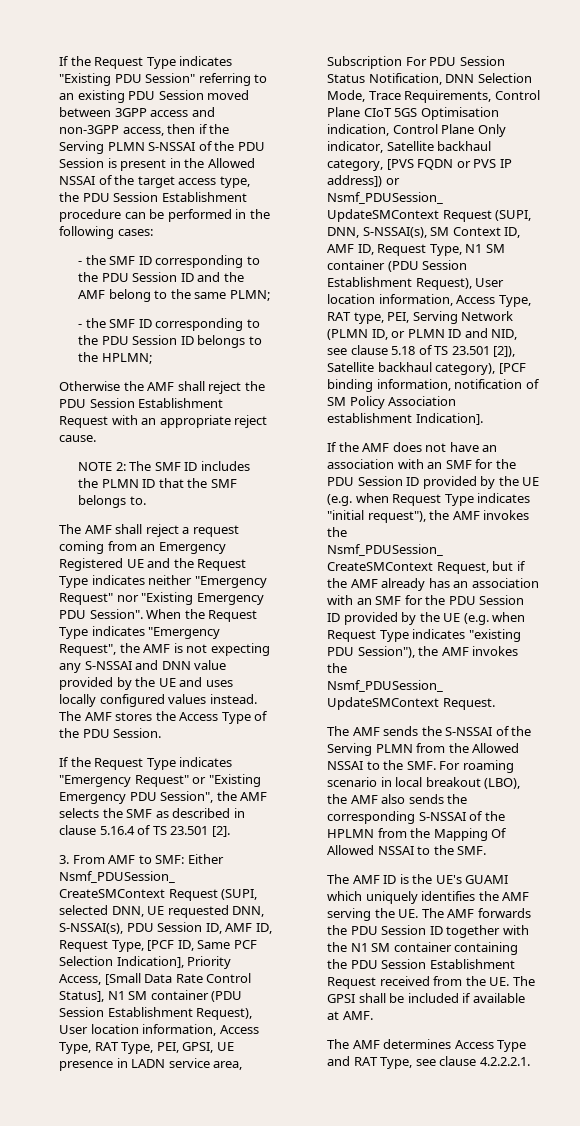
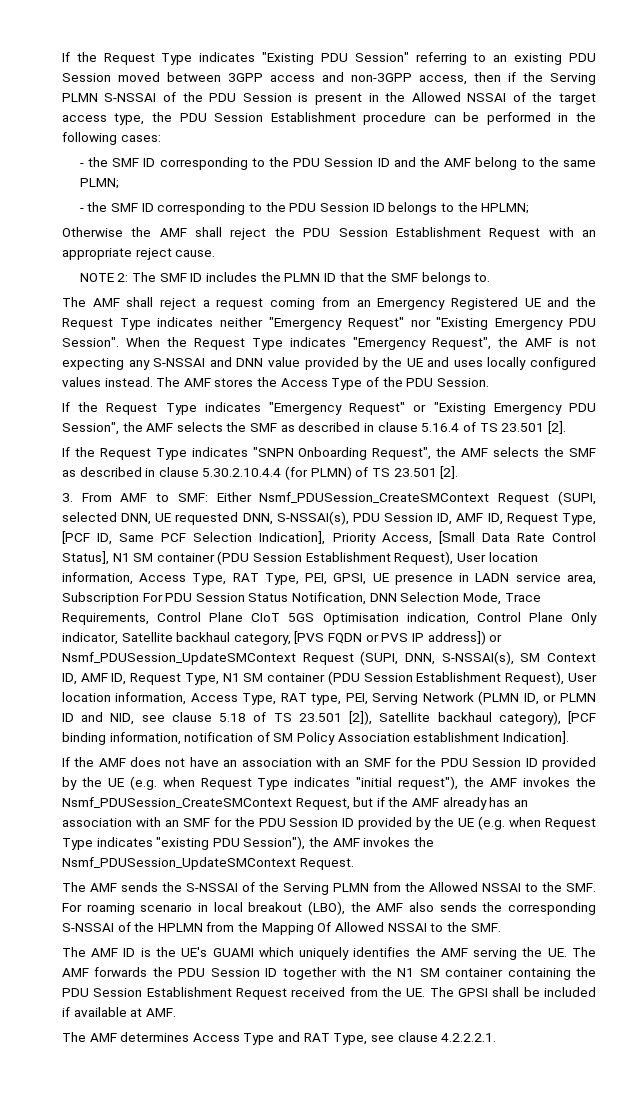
(230, 831) none -> [61,447,597,460] [61,466,459,480] // If the Request Type indicates "SNPN Onboarding Request", the AMF selects the SMF as described in clause 5.30.2.10.4.4 (for PLMN) of TS 23.501 [2].

